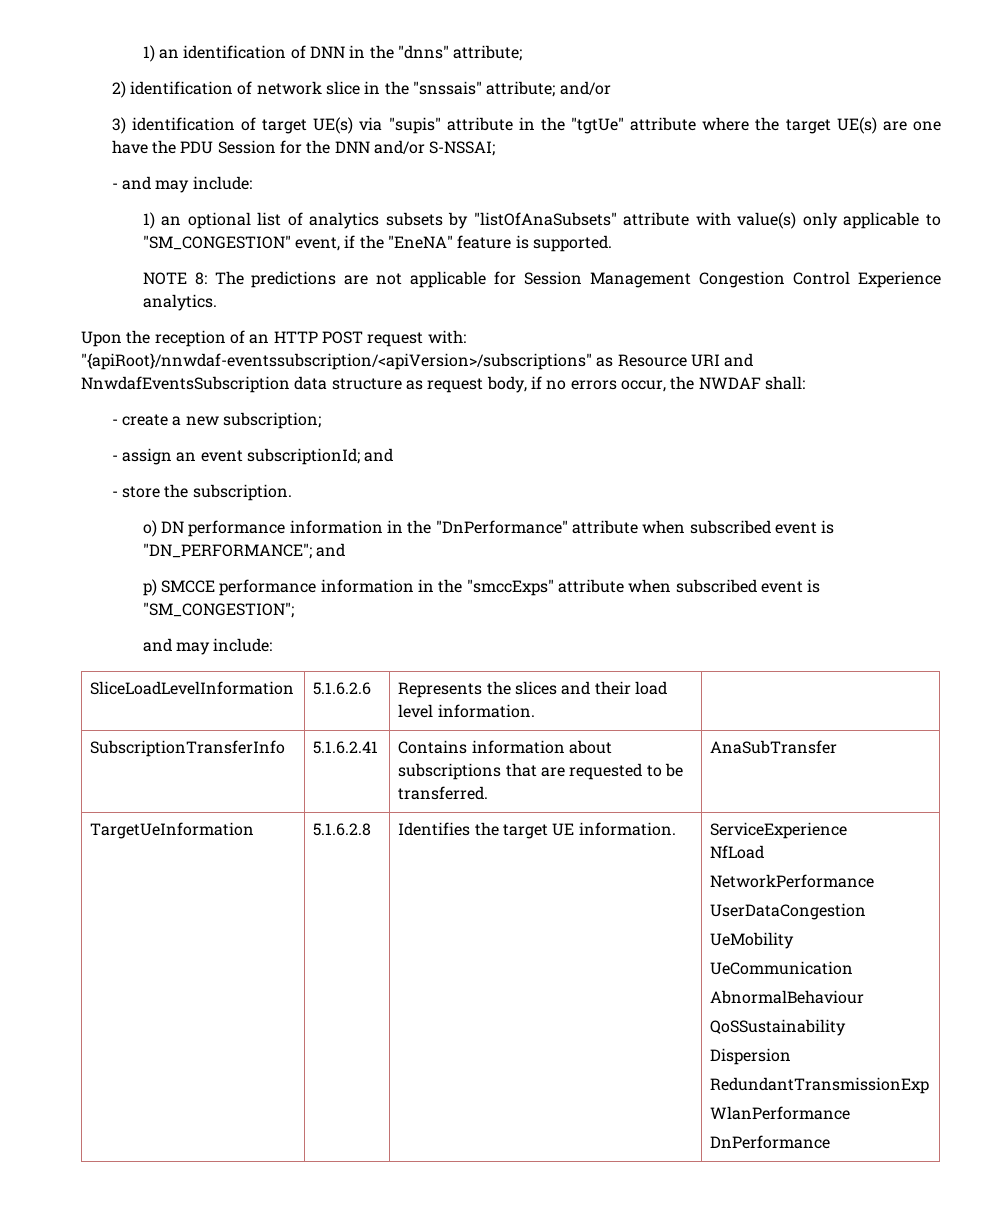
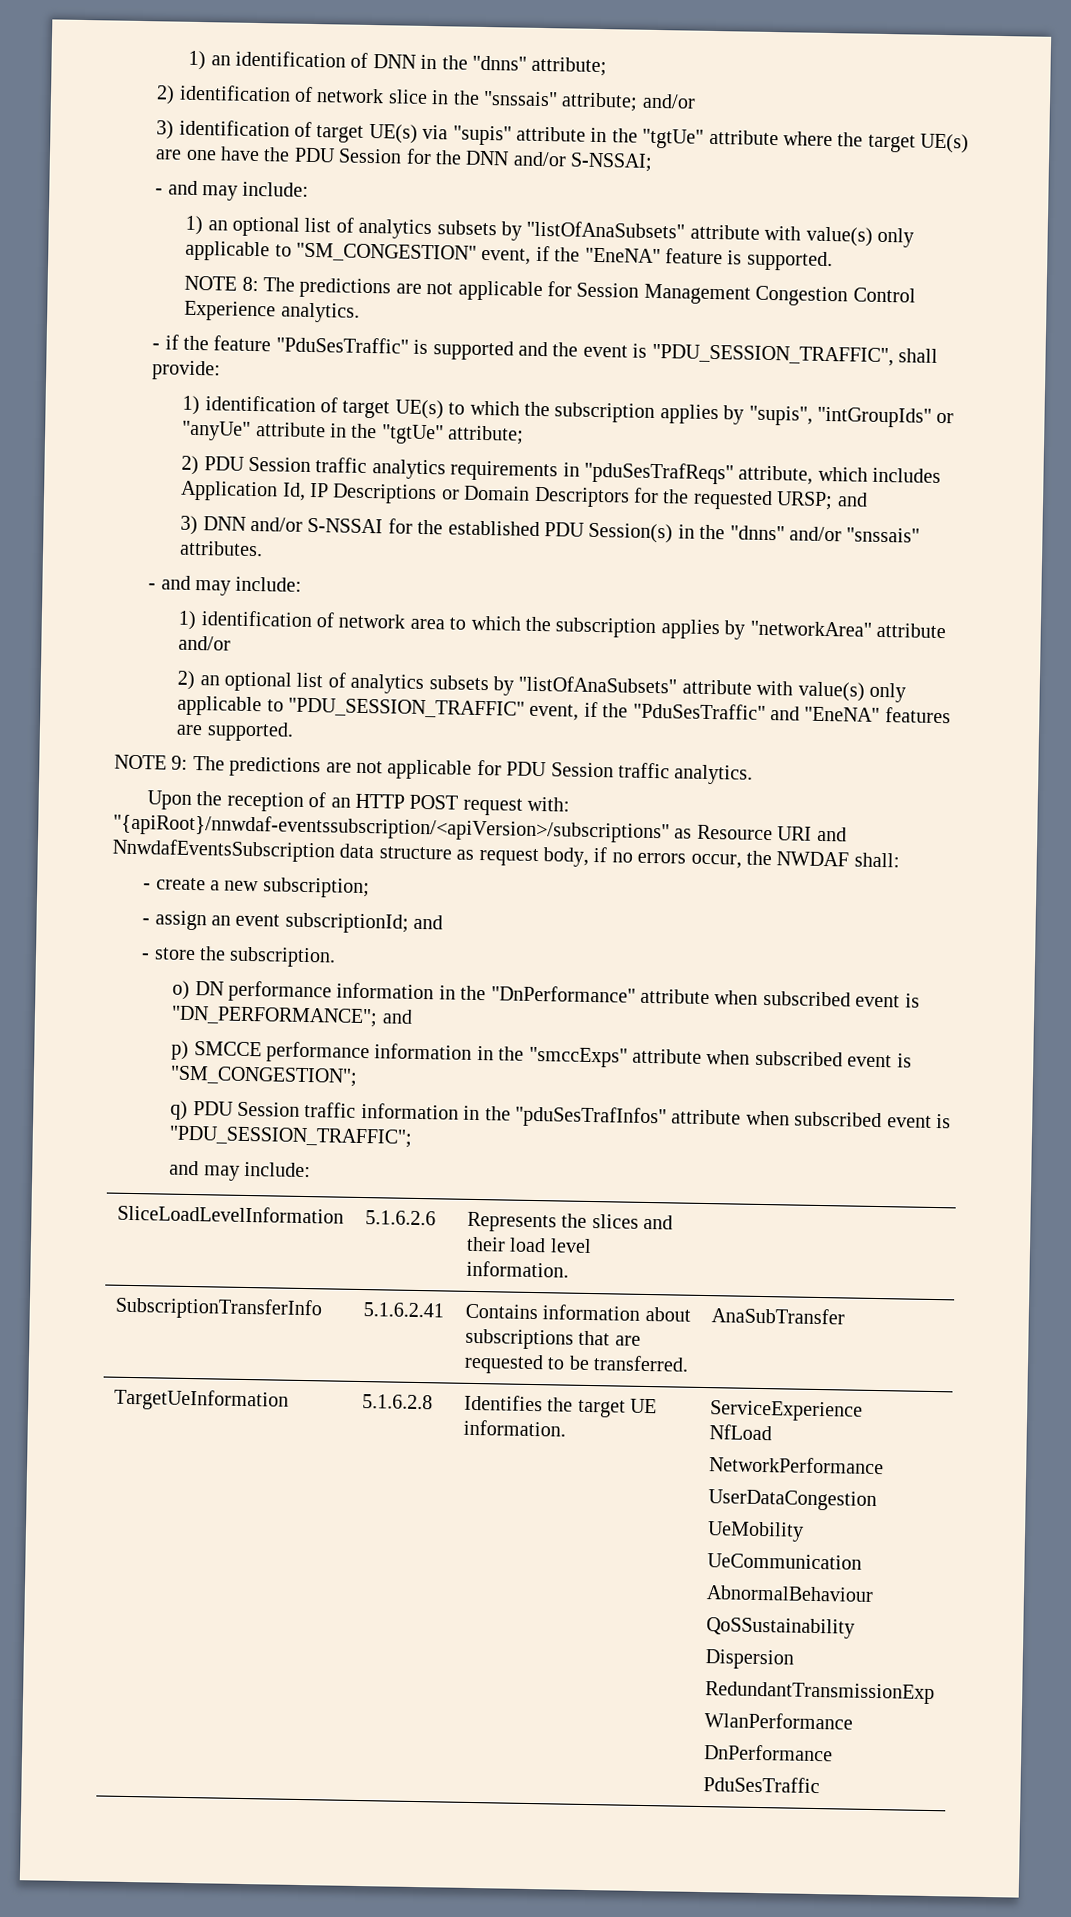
(217, 302) none -> [152,334,938,367] [152,360,222,381] [182,395,955,428] [181,420,525,445] [181,455,942,485] [180,480,868,511] [180,515,921,544] [179,540,264,557] [148,575,303,596] [178,610,947,640] [178,635,232,651] [177,670,907,703] [177,695,951,724] [176,721,294,742] [114,754,754,785] // - if the feature "PduSesTraffic" is supported and the event is "PDU_SESSION_TRAFFIC", shall provide: // 1) identification of target UE(s) to which the subscription applies by "supis", "intGroupIds" or "anyUe" attribute in the "tgtUe" attribute; // 2) PDU Session traffic analytics requirements in "pduSesTrafReqs" attribute, which includes Application Id, IP Descriptions or Domain Descriptors for the requested URSP; and // 3) DNN and/or S-NSSAI for the established PDU Session(s) in the "dnns" and/or "snssais" attributes. // - and may include: // 1) identification of network area to which the subscription applies by "networkArea" attribute and/or // 2) an optional list of analytics subsets by "listOfAnaSubsets" attribute with value(s) only applicable to "PDU_SESSION_TRAFFIC" event, if the "PduSesTraffic" and "EneNA" features are supported. // NOTE 9: The predictions are not applicable for PDU Session traffic analytics.
(294, 610) none -> [170,1100,952,1129] [169,1125,413,1148] // q) PDU Session traffic information in the "pduSesTrafInfos" attribute when subscribed event is "PDU_SESSION_TRAFFIC";
(831, 1142) none -> [702,1776,820,1794] // PduSesTraffic

